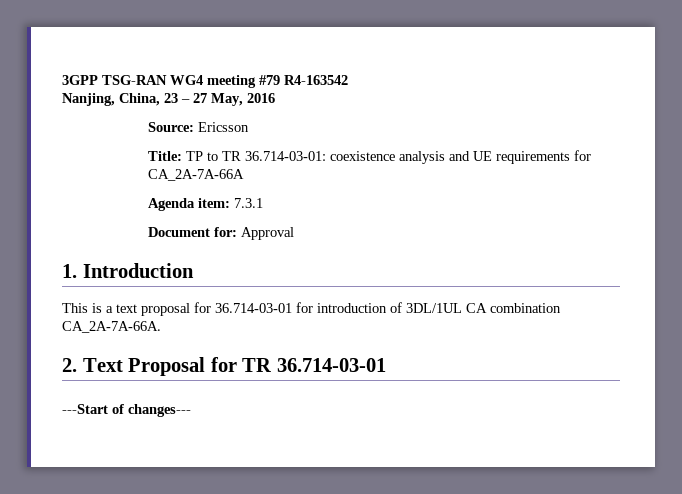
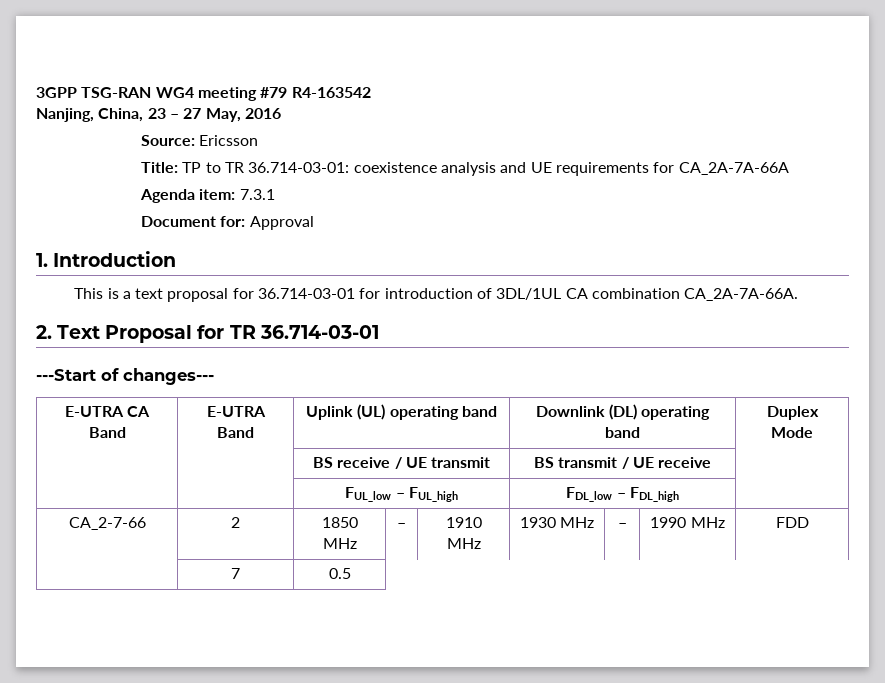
(191, 410) none -> [64,406,151,417] [88,427,126,438] [206,406,266,417] [217,427,254,438] [306,404,497,420] [535,404,711,420] [605,427,640,438] [766,406,819,420] [771,427,813,438] [312,457,491,469] [533,457,712,469] [345,487,458,502] [566,487,679,502] [68,517,146,530] [231,517,240,528] [321,517,358,528] [322,538,357,549] [397,523,406,528] [445,517,482,528] [446,538,481,549] [519,517,595,528] [617,523,627,528] [650,517,725,528] [775,517,809,528] [231,568,240,579] [328,568,351,579] // E-UTRA CA Band | E-UTRA Band | Uplink (UL) operating band | Downlink (DL) operating band | Duplex Mode // | | BS receive / UE transmit | BS transmit / UE receive | // | | FUL_low – FUL_high | FDL_low – FDL_high | // CA_2-7-66 | 2 | 1850 MHz | – | 1910 MHz | 1930 MHz | – | 1990 MHz | FDD // | 7 | 0.5

